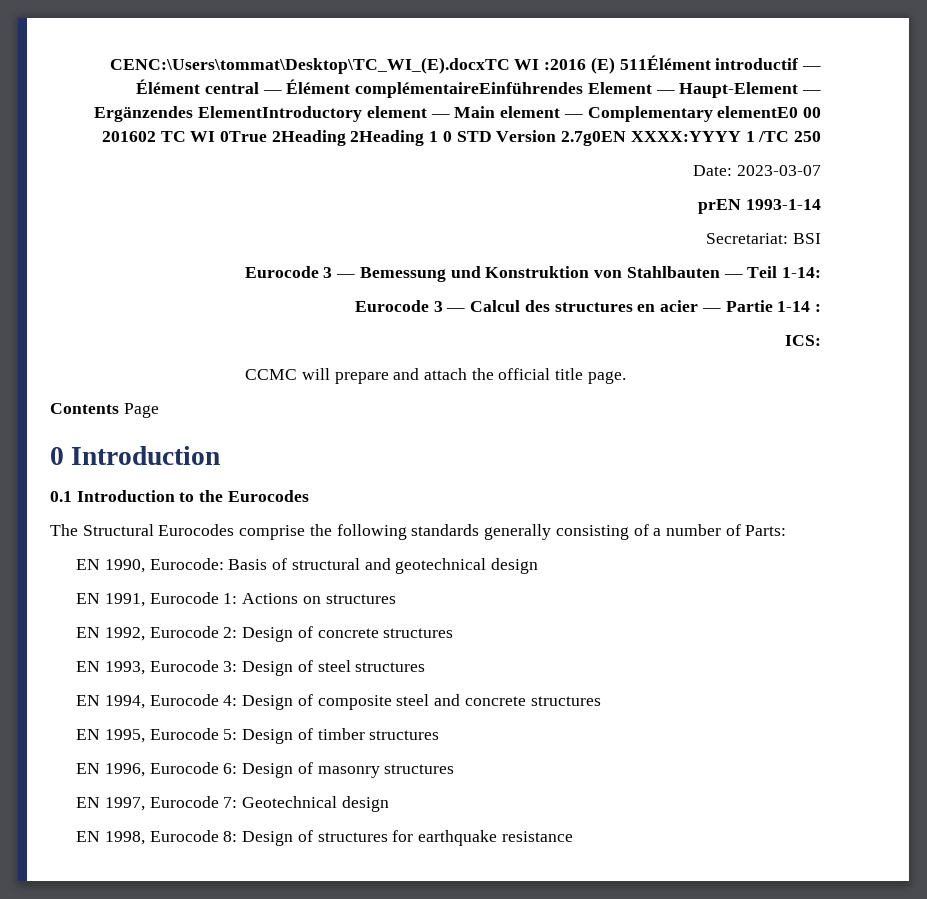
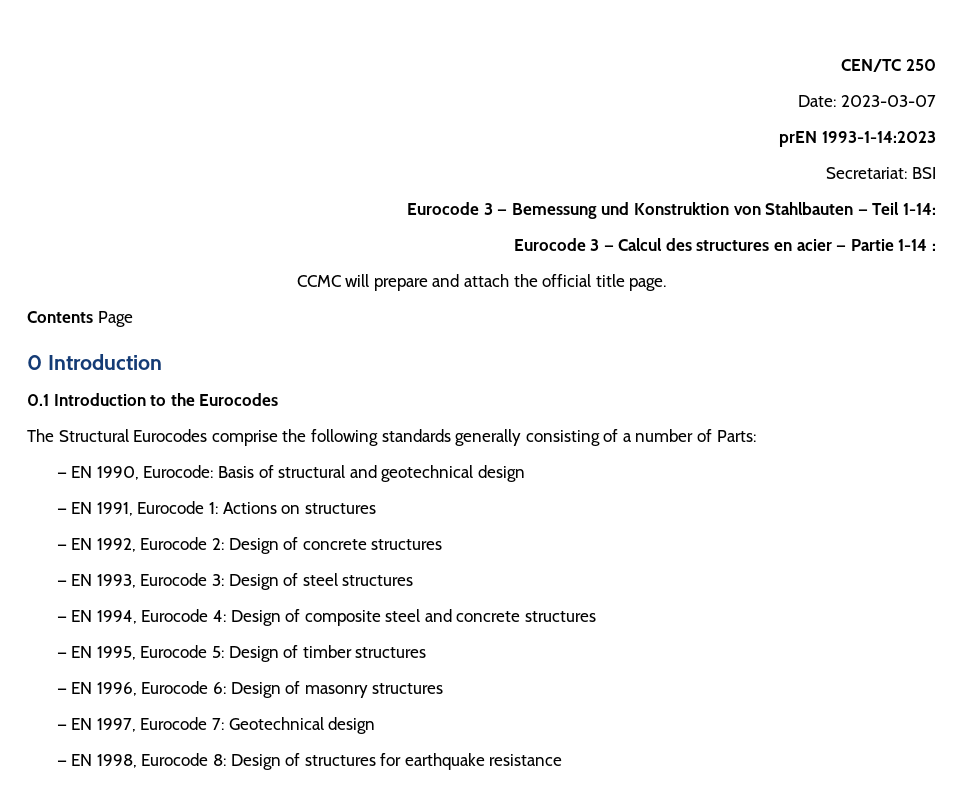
[109,55,822,74] [136,79,822,98] [94,106,822,122] [101,130,790,146] CENC:\Users\tommat\Desktop\TC_WI_(E).docxTC WI :2016 (E) 511Élément introductif — Élément central — Élément complémentaireEinführendes Element — Haupt-Element — Ergänzendes ElementIntroductory element — Main element — Complementary elementE0 00 201602 TC WI 0True 2Heading 2Heading 1 0 STD Version 2.7g0EN XXXX:YYYY 1 /TC -> [841,59,902,72] CEN/TC
[746,199,821,210] 1993-1-14 -> [822,131,936,143] 1993-1-14:2023
[785,335,821,346] // ICS: -> (937, 247) none
(787, 530) none -> [56,472,67,478] —
(539, 566) none -> [56,508,67,514] —
(396, 599) none -> [56,544,67,550] —
(454, 633) none -> [56,580,67,586] —
(426, 667) none -> [56,616,67,622] —
(601, 701) none -> [56,652,67,658] —
(440, 735) none -> [56,688,67,694] —
(455, 769) none -> [56,724,67,730] —
(389, 804) none -> [56,760,67,766] —

